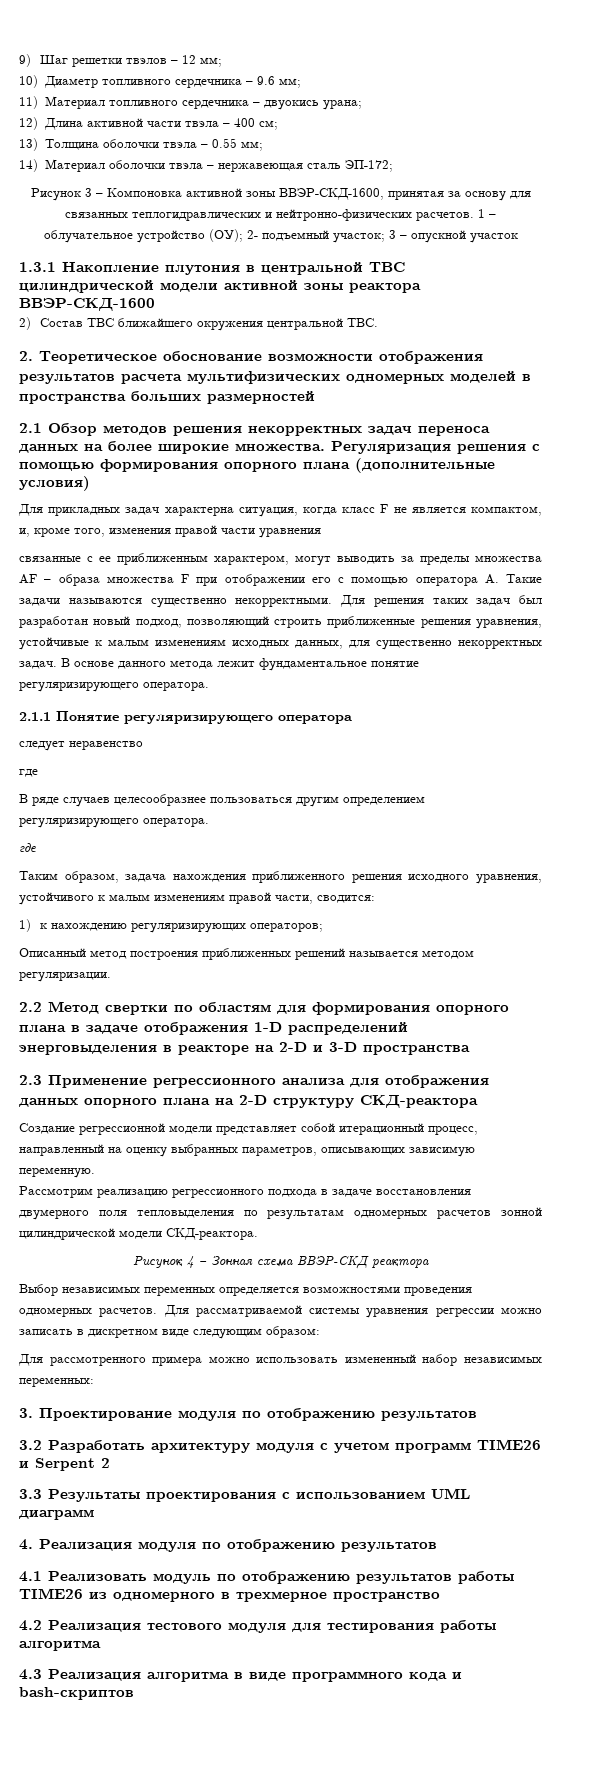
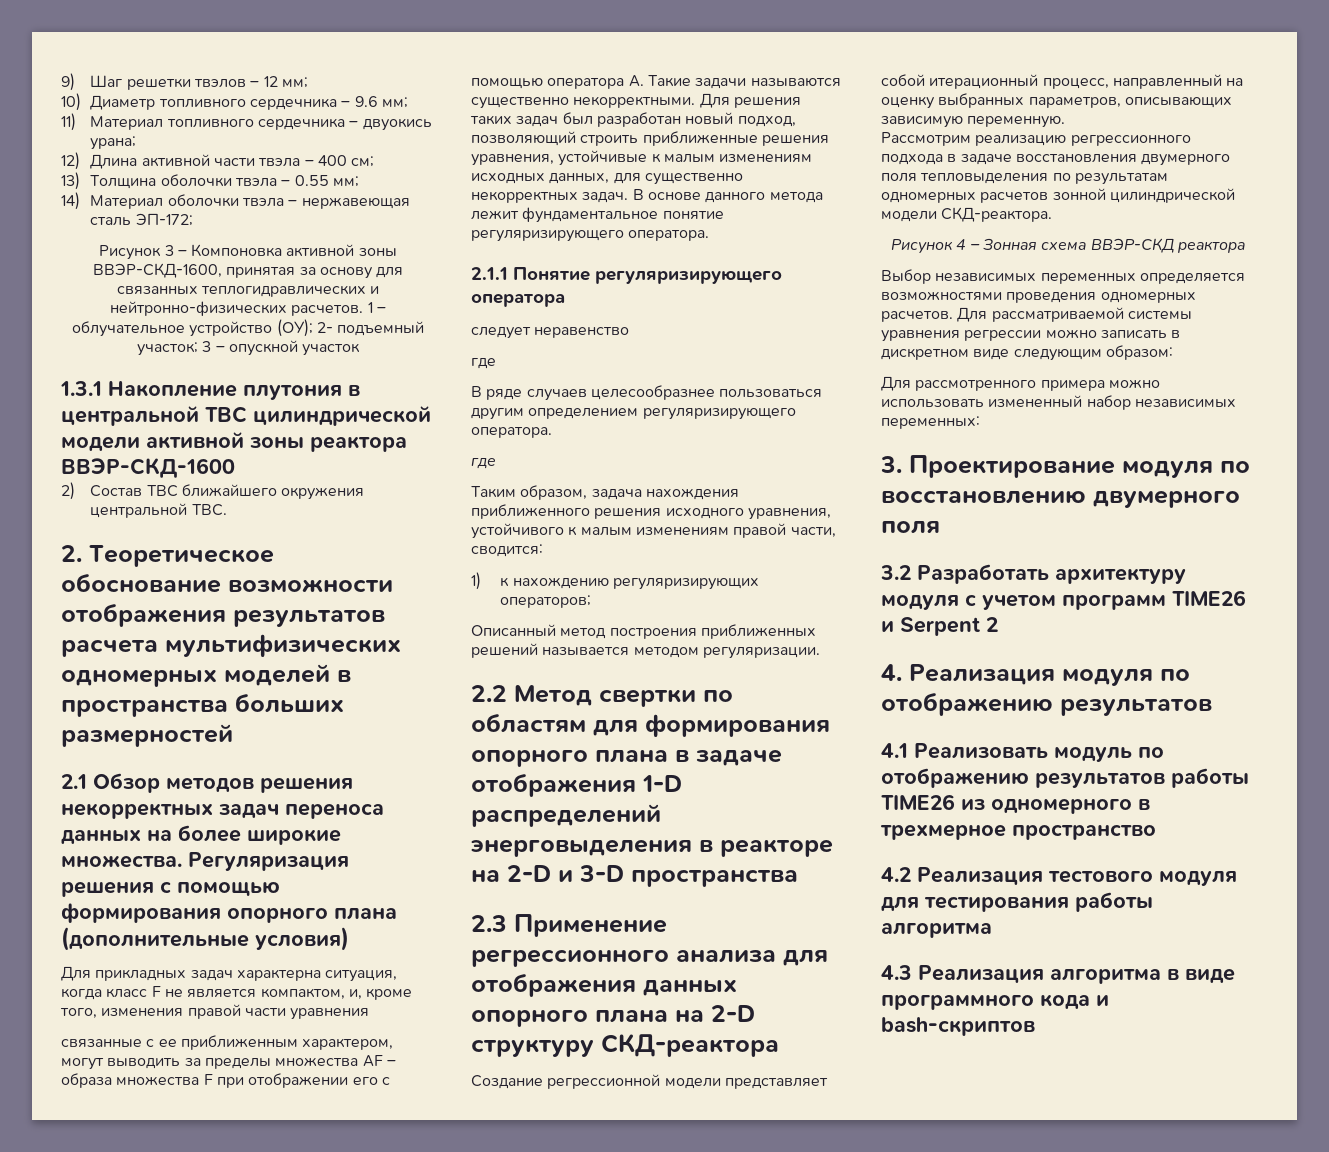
[267,1408,477,1421] отображению результатов -> [881,490,1240,508] [881,521,940,535] восстановлению двумерного поля
[19,1488,470,1502] [19,1509,94,1520] // 3.3 Результаты проектирования с использованием UML диаграмм -> (998, 624) none

